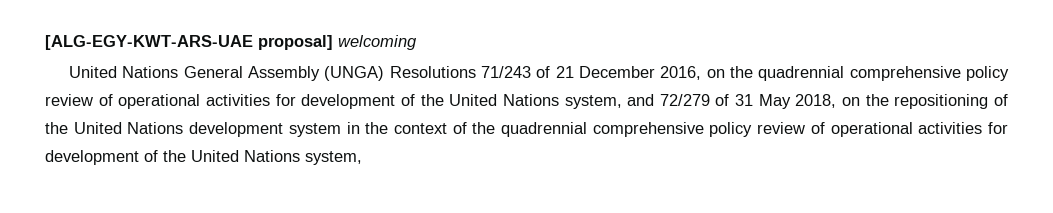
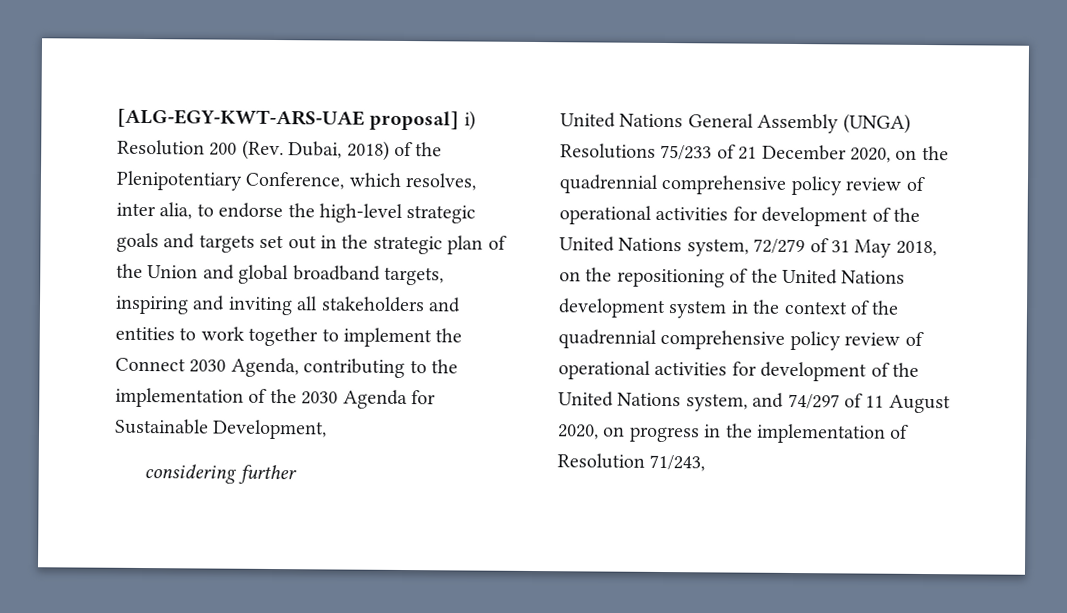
[338,35,417,50] welcoming -> [463,110,476,131] [117,139,443,161] [116,170,478,191] [116,202,477,224] [116,232,507,255] [116,263,444,286] [115,295,461,316] [115,326,463,348] [115,357,458,379] [115,387,436,410] [115,418,328,440] [143,464,298,485] i) Resolution 200 (Rev. Dubai, 2018) of the Plenipotentiary Conference, which resolves, inter alia, to endorse the high-level strategic goals and targets set out in the strategic plan of the Union and global broadband targets, inspiring and inviting all stakeholders and entities to work together to implement the Connect 2030 Agenda, contributing to the implementation of the 2030 Agenda for Sustainable Development, // considering further
[480,66,531,78] 71/243 -> [660,144,713,161] 75/233
[660,66,702,80] 2016, -> [850,147,891,163] 2020,
[627,94,655,106] and -> (749, 247) none
(362, 158) none -> [752,392,951,414] [557,423,910,444] [557,453,706,472] and 74/297 of 11 August 2020, on progress in the implementation of Resolution 71/243,

